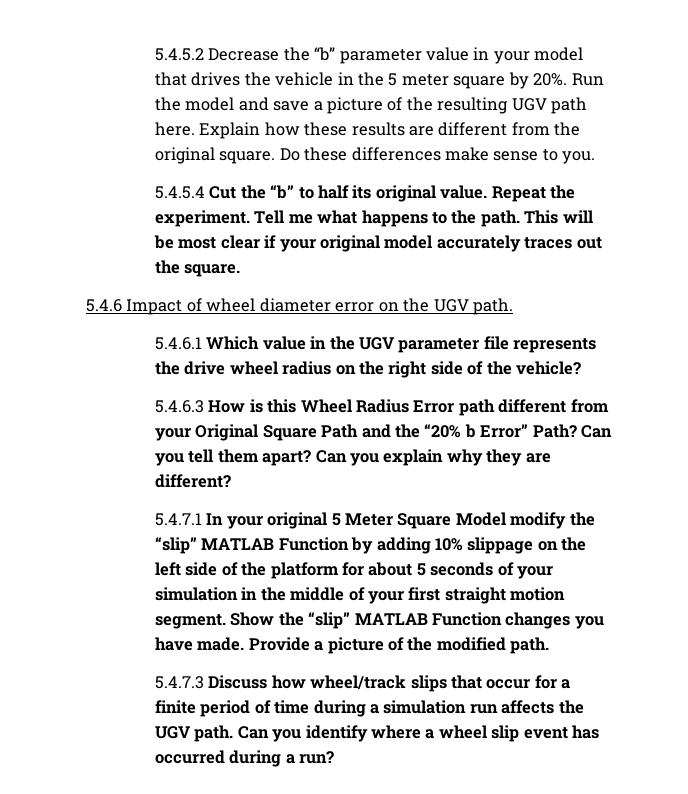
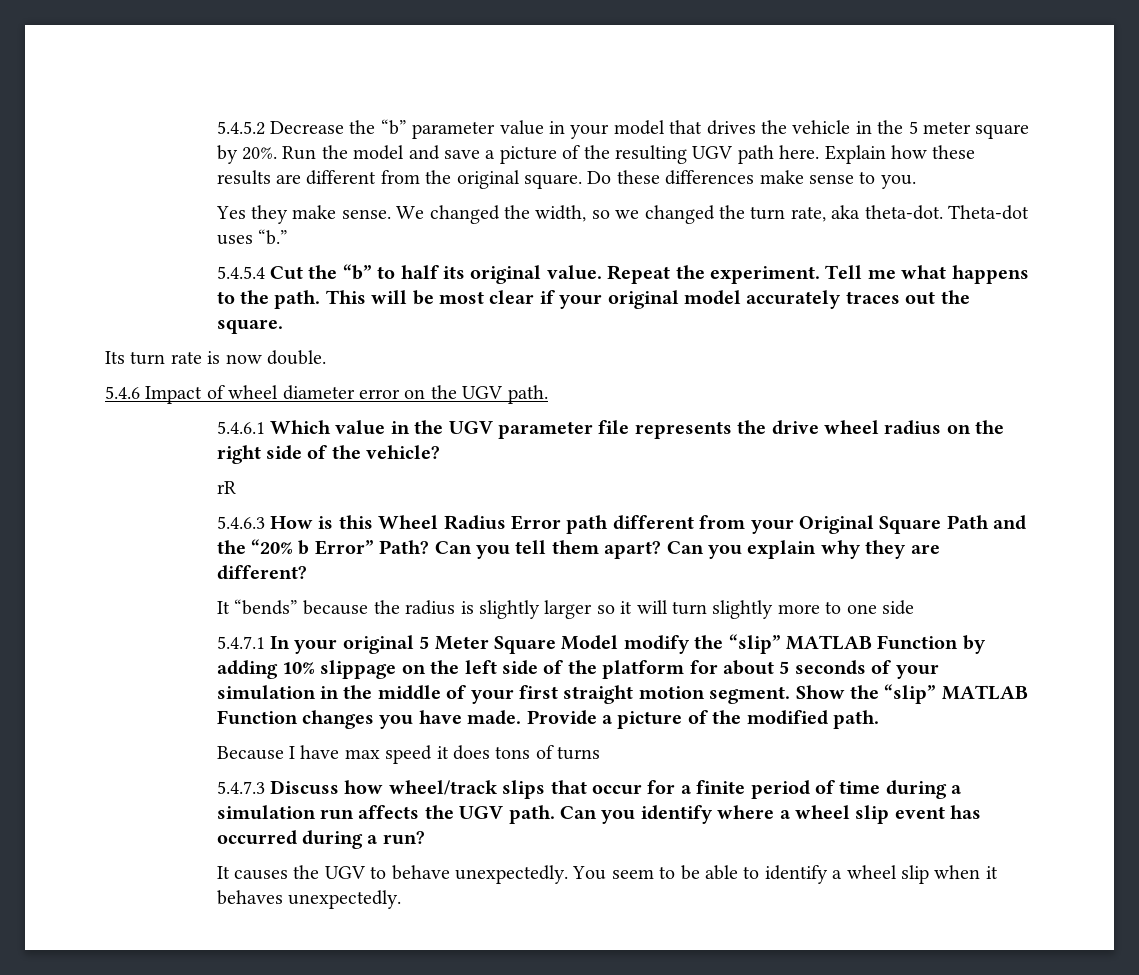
(596, 157) none -> [215,205,1029,224] [216,229,288,245] // Yes they make sense. We changed the width, so we changed the turn rate, aka theta-dot. Theta-dot uses “b.”
(241, 270) none -> [105,350,326,365] // Its turn rate is now double.
(582, 368) none -> [216,481,236,494] // rR
(231, 481) none -> [216,599,914,619] // It “bends” because the radius is slightly larger so it will turn slightly more to one side
(550, 645) none -> [216,745,601,764] // Because I have max speed it does tons of turns
(335, 757) none -> [216,865,998,884] [216,890,401,909] // It causes the UGV to behave unexpectedly. You seem to be able to identify a wheel slip when it behaves unexpectedly.

